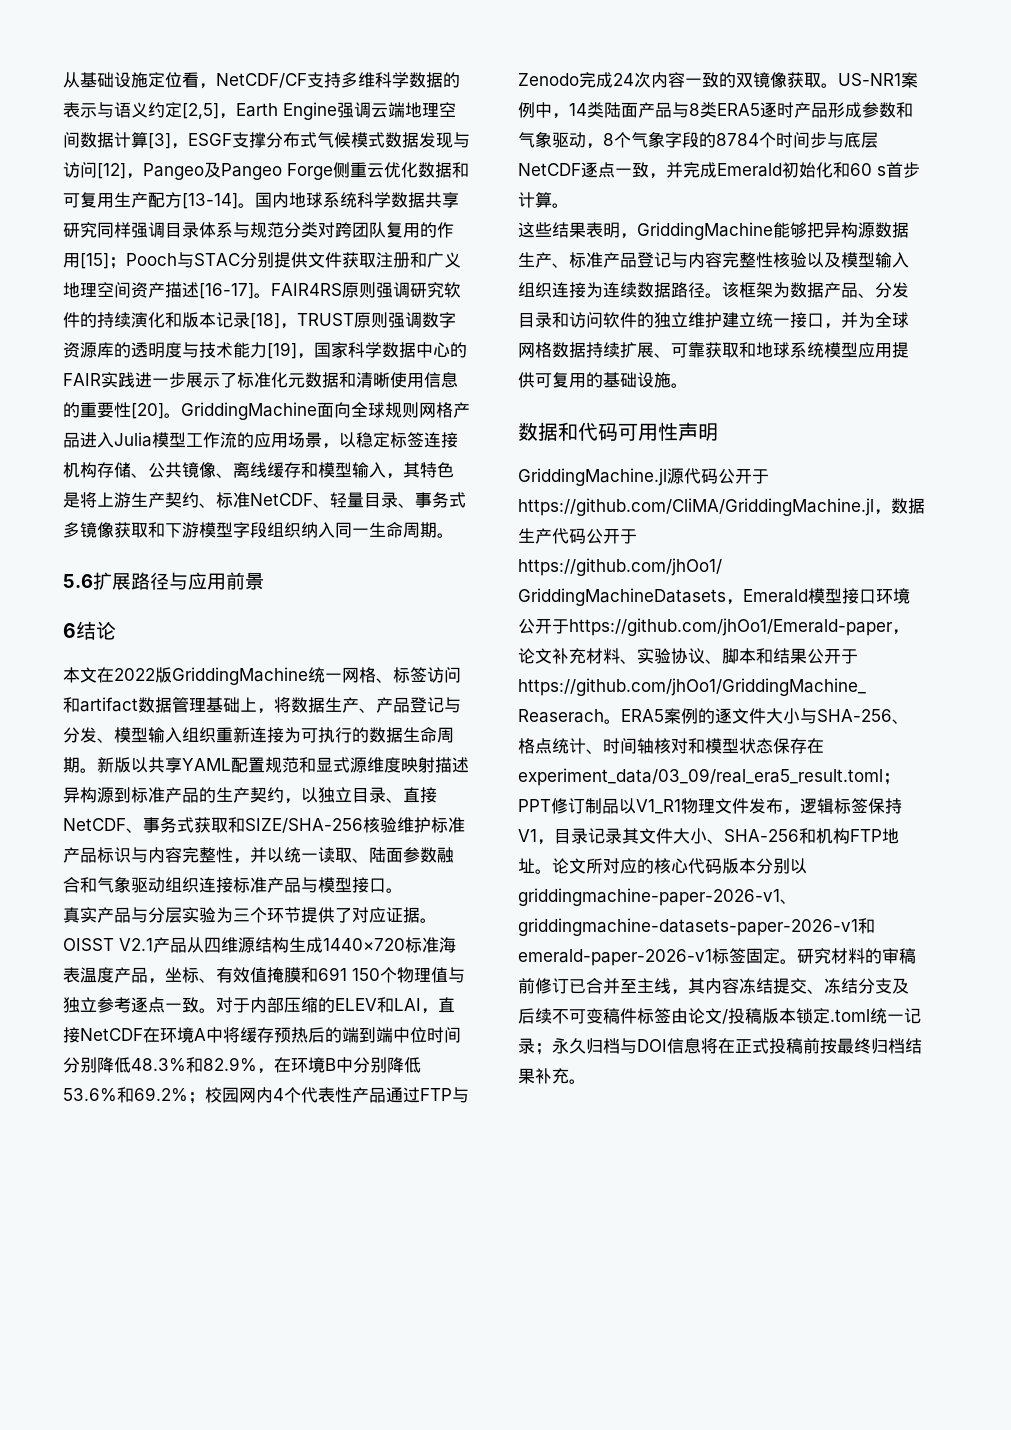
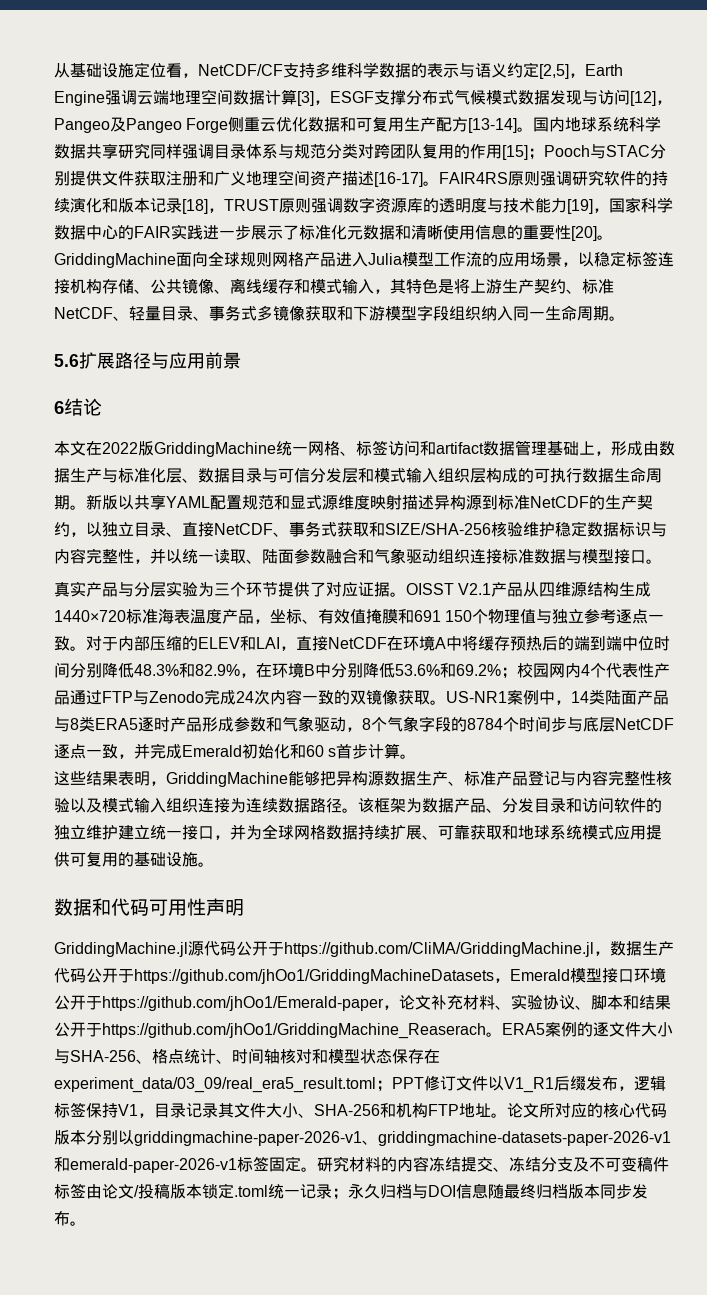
[335,462,352,478] 型 -> [326,279,342,294] 式
[274,697,461,713] [63,727,369,743] 将数据生产、产品登记与分发、模型输入组织重新连接为可执行的 -> [611,441,675,456] [54,468,582,483] 形成由数据生产与标准化层、数据目录与可信分发层和模式输入组织层构成的可执行
[165,787,199,803] 产品 -> [530,496,589,508] NetCDF
[431,817,465,833] [63,847,97,863] 标准产品 -> [555,521,619,537] 稳定数据
[267,877,301,893] 产品 -> [534,549,566,564] 数据
[858,252,875,268] 型 -> [118,798,134,813] 式
[841,342,858,358] 型 -> [598,825,614,840] 式
[585,798,749,814] 制品以V1_R1物理文件 -> [456,1076,586,1093] 文件以V1_R1后缀
[882,948,916,964] [518,978,705,995] 审稿前修订已合并至主线，其 -> (397, 1164) none
[518,1008,552,1024] 后续 -> (589, 1164) none
[701,1038,922,1054] [518,1068,569,1084] 将在正式投稿前按最终归档结果补充 -> [488,1184,648,1199] [54,1210,70,1226] 随最终归档版本同步发布

